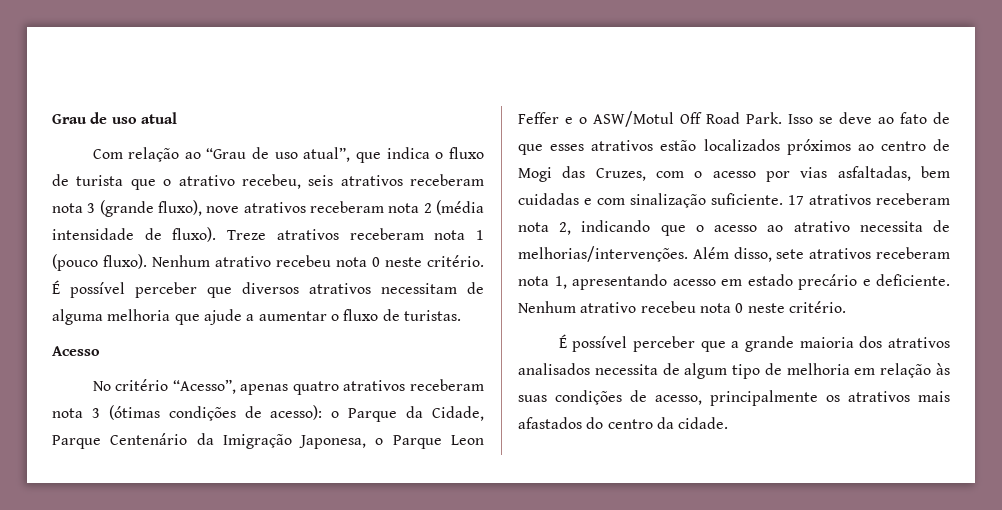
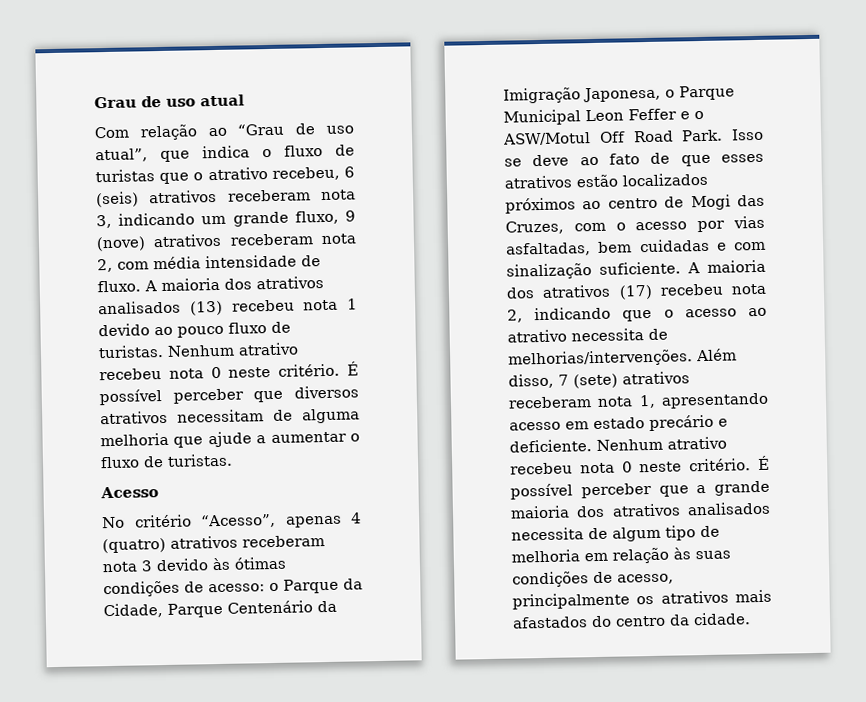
[76,175,124,186] turista -> [95,169,155,183] turistas
[308,174,484,186] [52,200,484,217] [52,227,485,242] [52,254,147,271] seis atrativos receberam nota 3 (grande fluxo), nove atrativos receberam nota 2 (média intensidade de fluxo). Treze atrativos receberam nota 1 (pouco fluxo). -> [344,166,355,178] [96,189,356,208] [96,210,356,229] [96,233,356,252] [97,254,321,273] [97,276,324,293] [98,298,358,316] [98,321,291,338] [98,344,164,359] 6 (seis) atrativos receberam nota 3, indicando um grande fluxo, 9 (nove) atrativos receberam nota 2, com média intensidade de fluxo. A maioria dos atrativos analisados (13) recebeu nota 1 devido ao pouco fluxo de turistas.
[292,379,485,395] [52,405,323,421] quatro atrativos receberam nota 3 (ótimas condições de acesso): -> [350,512,362,524] [102,535,325,554] [102,556,287,573] [103,580,265,598] 4 (quatro) atrativos receberam nota 3 devido às ótimas condições de acesso:
(442, 442) none -> [503,109,581,126] Municipal
[788,193,950,205] 17 atrativos receberam -> [687,259,766,274] [506,283,724,300] A maioria dos atrativos (17) recebeu
[776,249,805,259] sete -> [558,373,618,389] 7 (sete)
(846, 307) // -> (752, 465) none

